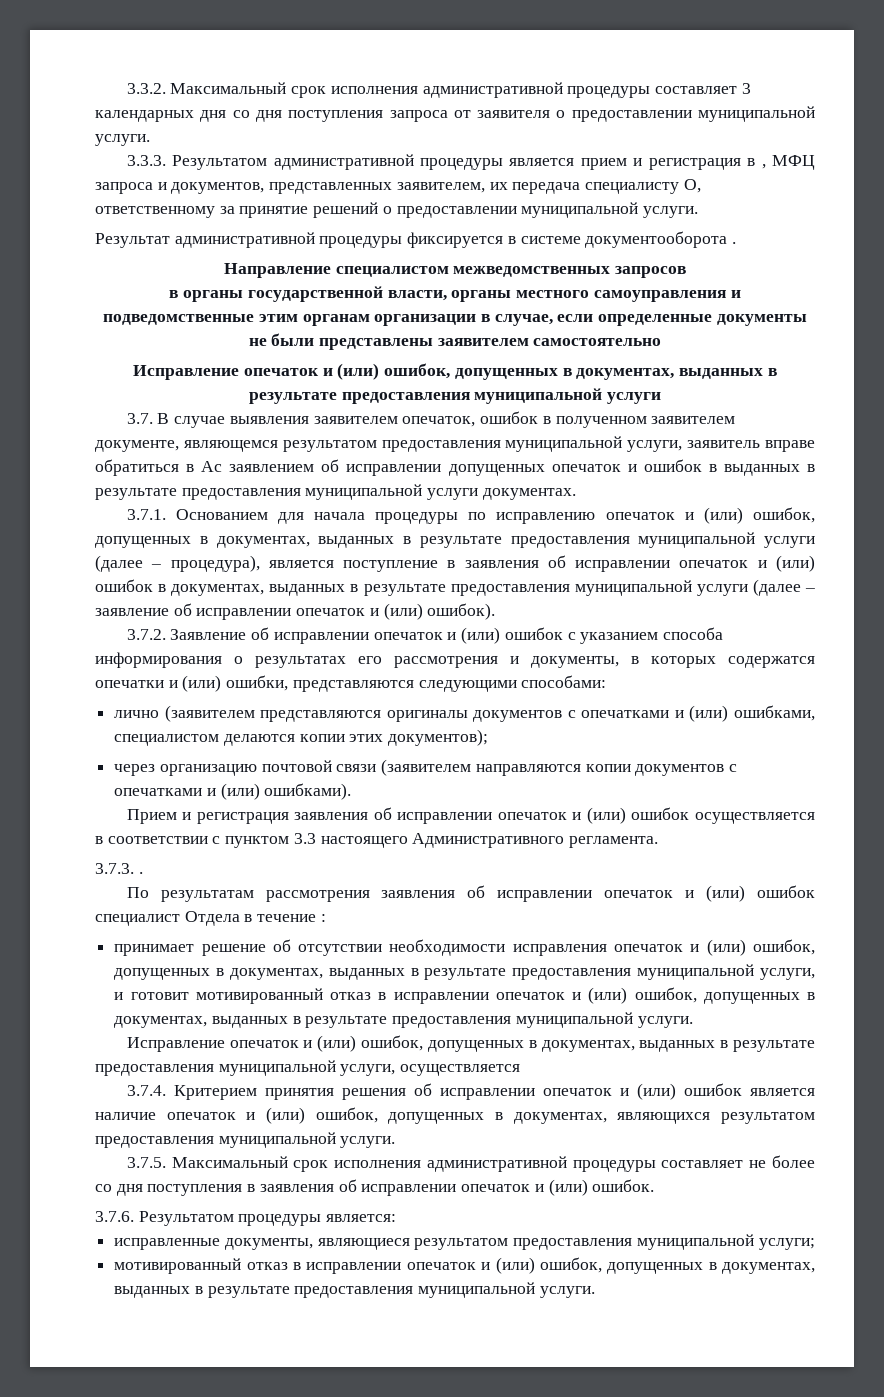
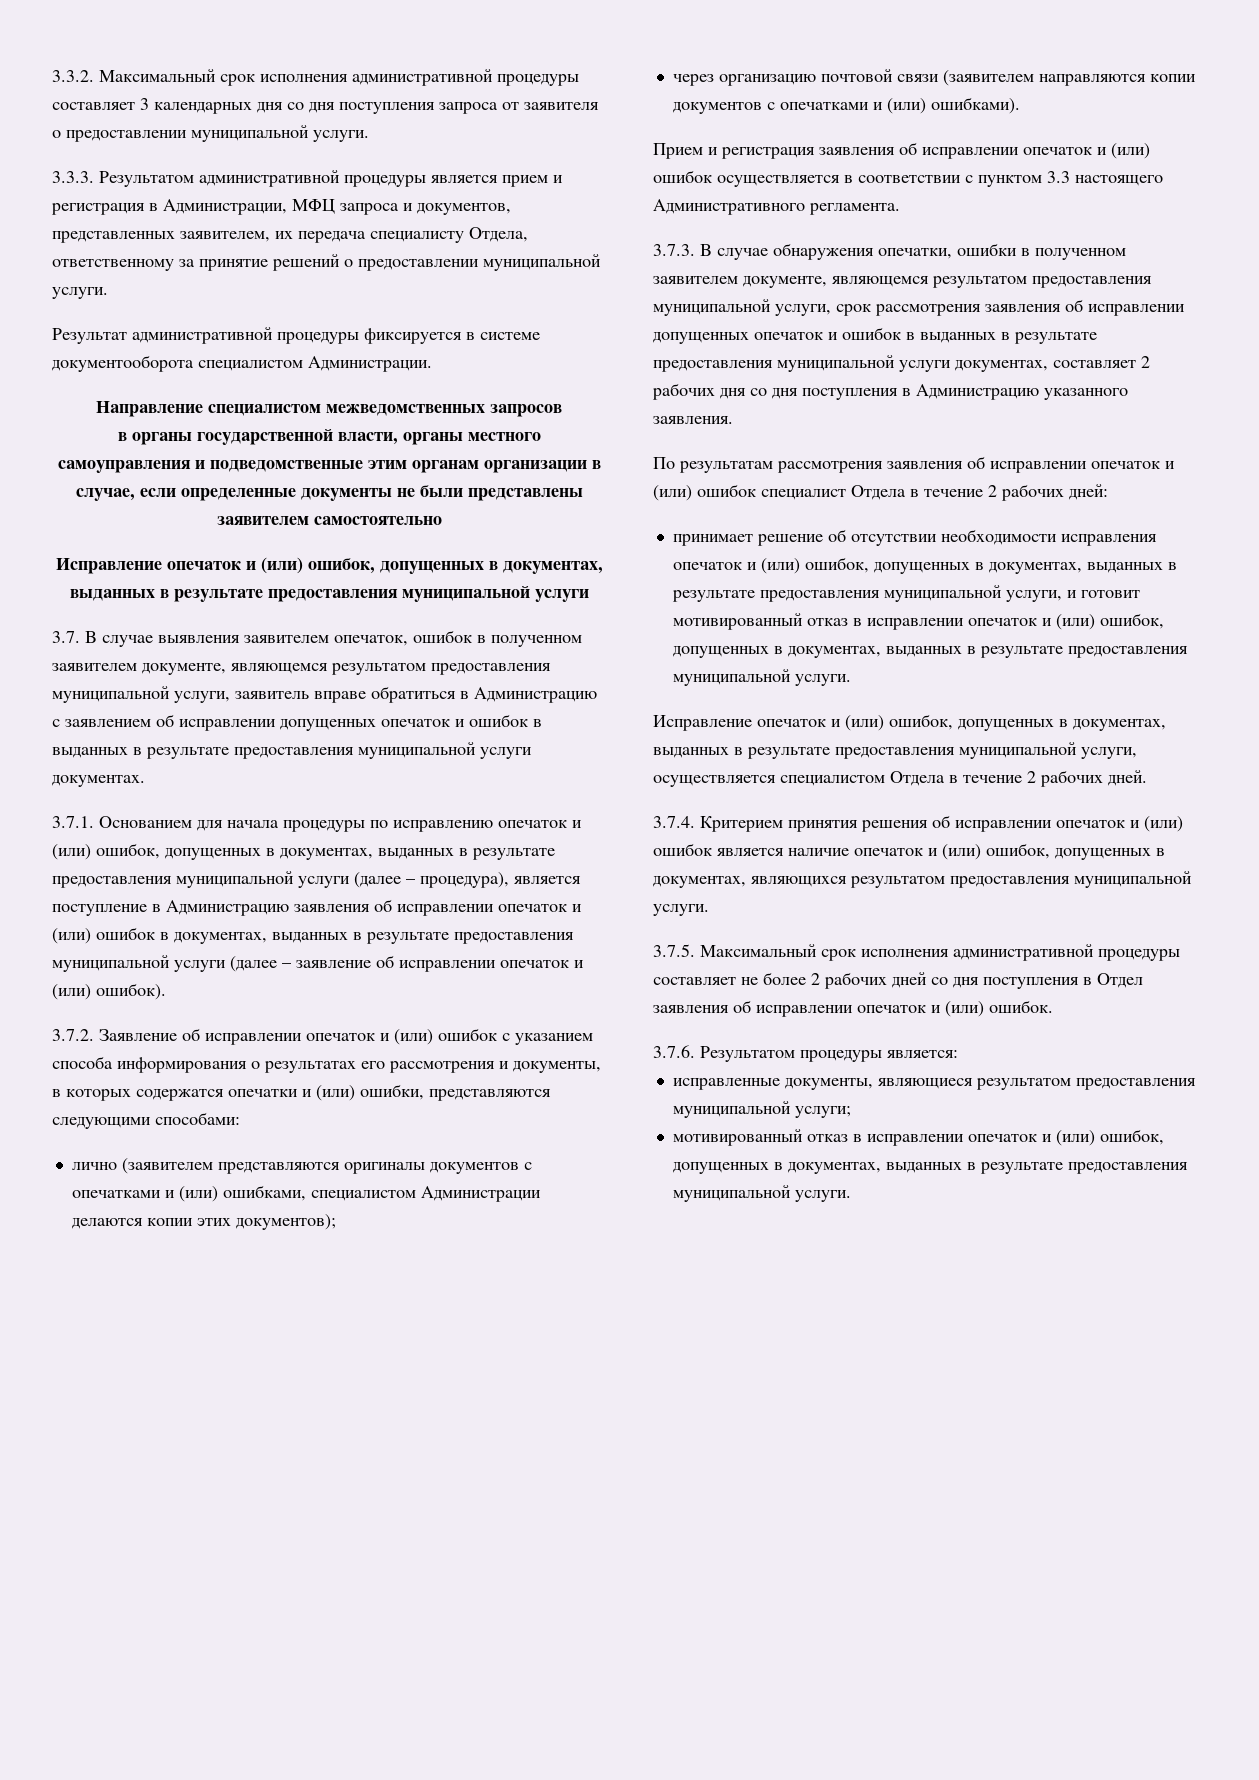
[761,164,766,169] , -> [163,199,287,215] Администрации,
[683,179,701,193] О, -> [469,227,528,242] Отдела,
[732,242,737,244] . -> [198,356,432,372] специалистом Администрации.
[201,461,223,472] Ас -> [474,687,597,703] [52,719,60,727] Администрацию с
(456, 564) none -> [166,900,289,916] Администрацию
(220, 740) none -> [420,1186,541,1202] Администрации
[138,872,143,874] . -> [700,243,1126,260] [653,276,1152,288] [653,299,1185,316] [653,327,1097,344] [653,355,1150,372] [652,383,1128,400] [653,416,733,424] В случае обнаружения опечатки, ошибки в полученном заявителем документе, являющемся результатом предоставления муниципальной услуги, срок рассмотрения заявления об исправлении допущенных опечаток и ошибок в выданных в результате предоставления муниципальной услуги документах, составляет 2 рабочих дня со дня поступления в Администрацию указанного заявления.
[320,914,326,922] : -> [988,484,1108,501] 2 рабочих дней:
(521, 1070) none -> [780,770,1147,787] специалистом Отдела в течение 2 рабочих дней.
[95,1184,256,1196] со дня поступления в -> [811,972,1143,989] 2 рабочих дней со дня поступления в Отдел

